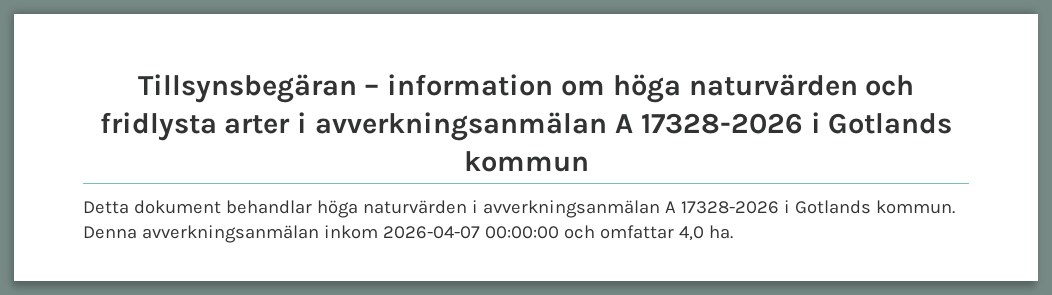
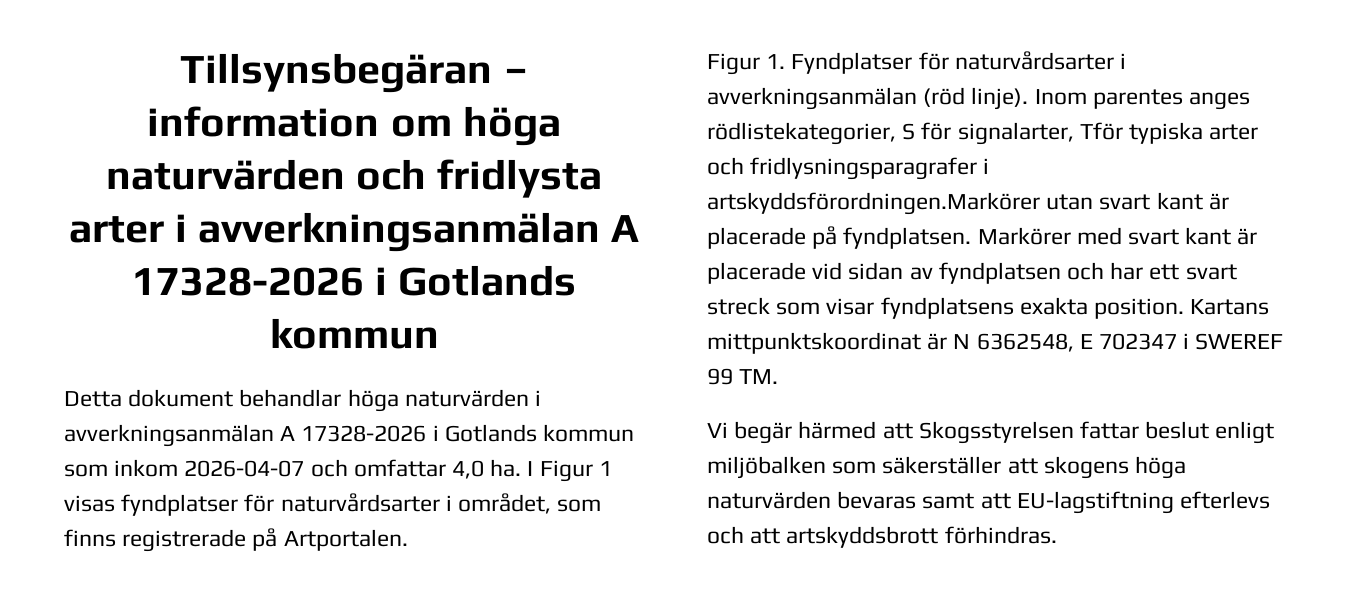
[875,200,955,214] [83,225,319,243] kommun. Denna avverkningsanmälan -> [543,424,635,442] [64,464,108,477] kommun som
[484,226,559,239] 00:00:00 -> (305, 468) none
(733, 232) none -> [527,460,612,482] [64,493,602,516] [64,528,408,552] [707,51,1127,75] [707,87,1251,110] [707,122,1259,145] [707,157,990,180] [707,192,1229,215] [707,226,1258,249] [707,262,1237,284] [707,297,1270,319] [707,332,1284,354] [707,368,779,385] [707,421,1275,444] [707,456,1187,479] [707,491,1271,514] [707,526,1057,548] I Figur 1 visas fyndplatser för naturvårdsarter i området, som finns registrerade på Artportalen. // Figur 1. Fyndplatser för naturvårdsarter i avverkningsanmälan (röd linje). Inom parentes anges rödlistekategorier, S för signalarter, Tför typiska arter och fridlysningsparagrafer i artskyddsförordningen.Markörer utan svart kant är placerade på fyndplatsen. Markörer med svart kant är placerade vid sidan av fyndplatsen och har ett svart streck som visar fyndplatsens exakta position. Kartans mittpunktskoordinat är N 6362548, E 702347 i SWEREF 99 TM. // Vi begär härmed att Skogsstyrelsen fattar beslut enligt miljöbalken som säkerställer att skogens höga naturvärden bevaras samt att EU-lagstiftning efterlevs och att artskyddsbrott förhindras.

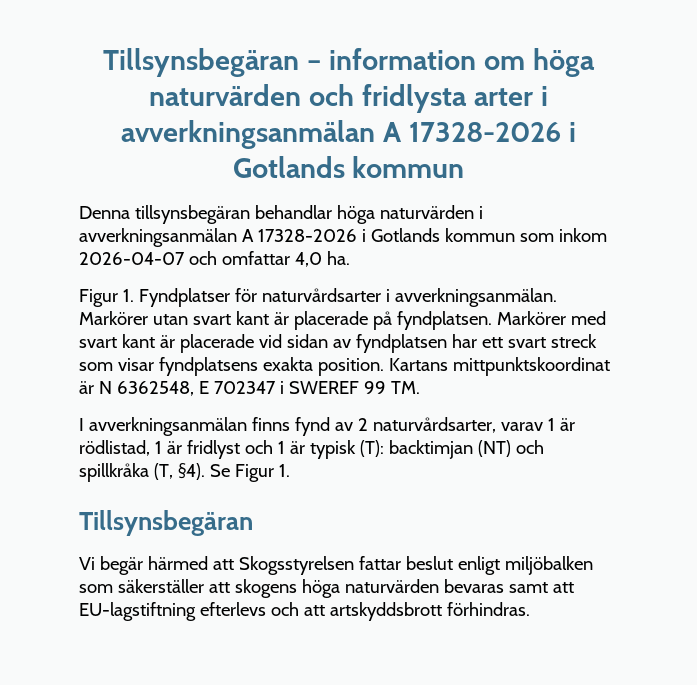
[64,389,234,407] Detta dokument -> [79,205,250,224] Denna tillsynsbegäran
[527,460,612,482] [64,493,602,516] [64,528,408,552] I Figur 1 visas fyndplatser för naturvårdsarter i området, som finns registrerade på Artportalen. -> (350, 258) none
[707,87,1251,110] [707,122,1259,145] [707,157,990,180] [707,192,1040,215] avverkningsanmälan (röd linje). Inom parentes anges rödlistekategorier, S för signalarter, Tför typiska arter och fridlysningsparagrafer i artskyddsförordningen.Markörer -> [394,288,557,307] [79,311,148,325] avverkningsanmälan. Markörer
[1067,262,1105,280] och -> (447, 343) none
(779, 376) none -> [79,417,575,436] [79,440,544,459] [79,463,290,482] [79,510,253,536] // I avverkningsanmälan finns fynd av 2 naturvårdsarter, varav 1 är rödlistad, 1 är fridlyst och 1 är typisk (T): backtimjan (NT) och spillkråka (T, §4). Se Figur 1. // Tillsynsbegäran

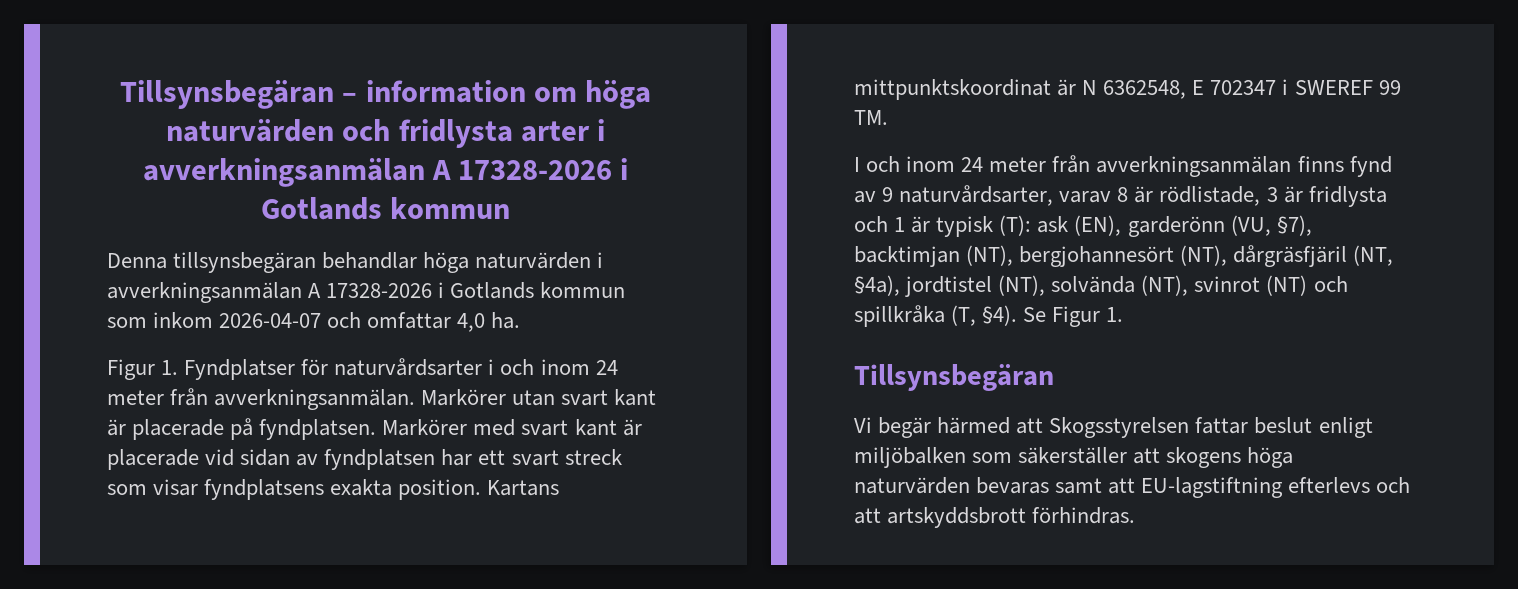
(390, 295) none -> [500,359,618,375] [107,388,209,406] och inom 24 meter från
(84, 424) none -> [866,155,1091,173] och inom 24 meter från
[357,418,368,431] 2 -> [882,187,894,202] 9
[547,418,575,431] [79,440,240,459] 1 är rödlistad, 1 är fridlyst -> [1117,186,1387,207] 8 är rödlistade, 3 är fridlysta
[388,440,473,459] backtimjan -> [1037,215,1312,237] [854,245,1394,267] [854,275,1261,297] ask (EN), garderönn (VU, §7), backtimjan (NT), bergjohannesört (NT), dårgräsfjäril (NT, §4a), jordtistel (NT), solvända (NT), svinrot

